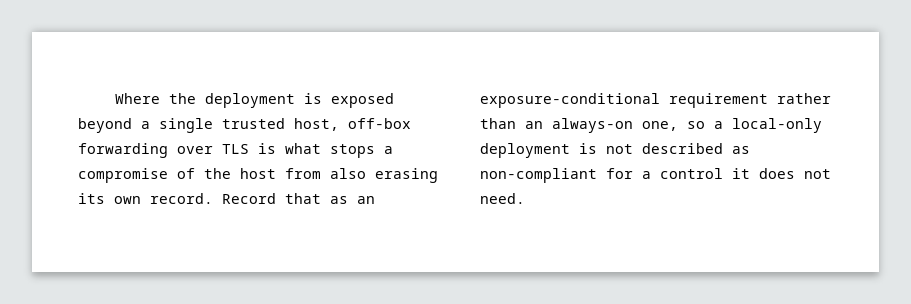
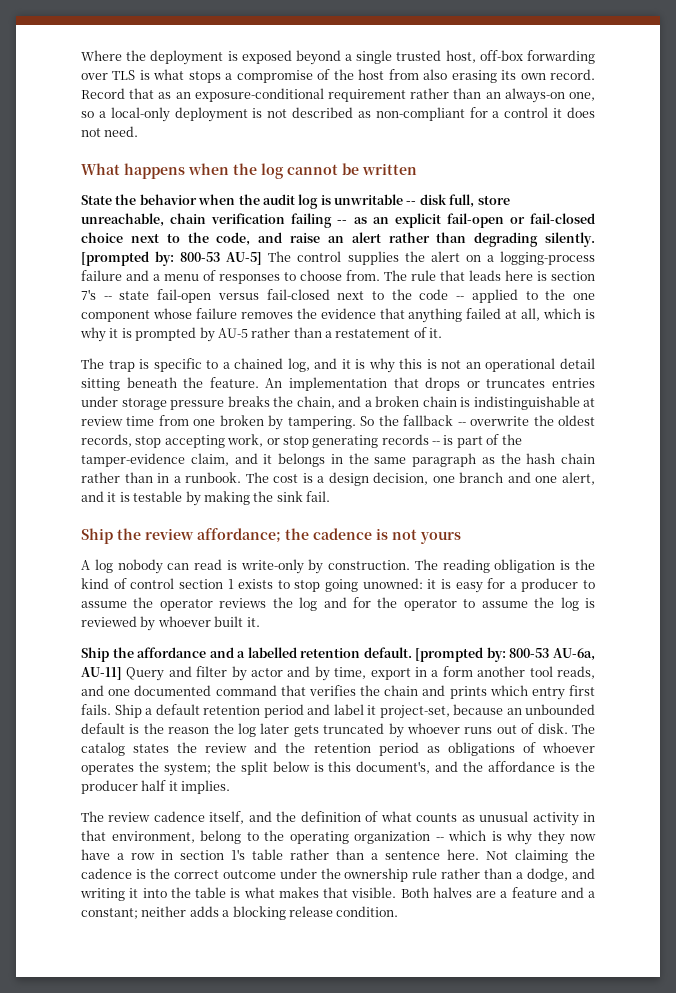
(525, 198) none -> [81,163,417,179] [81,194,510,209] [81,213,596,228] [81,232,595,247] [81,251,595,266] [81,270,595,284] [81,289,595,303] [81,308,596,323] [80,327,443,342] [81,358,595,373] [81,377,596,391] [81,396,595,410] [81,415,595,430] [81,434,522,448] [81,453,595,467] [81,472,596,486] [81,491,330,506] [81,528,461,544] [81,559,595,574] [81,578,595,593] [81,597,596,611] [81,616,260,631] [81,647,595,662] [81,666,595,681] [81,685,596,700] [81,704,595,719] [81,723,595,738] [81,742,595,756] [81,761,595,776] [81,780,231,794] [81,811,595,826] [81,830,596,845] [81,849,595,863] [81,868,595,882] [80,887,595,901] [81,906,399,920] // What happens when the log cannot be written // State the behavior when the audit log is unwritable -- disk full, store unreachable, chain verification failing -- as an explicit fail-open or fail-closed choice next to the code, and raise an alert rather than degrading silently. [prompted by: 800-53 AU-5] The control supplies the alert on a logging-process failure and a menu of responses to choose from. The rule that leads here is section 7's -- state fail-open versus fail-closed next to the code -- applied to the one component whose failure removes the evidence that anything failed at all, which is why it is prompted by AU-5 rather than a restatement of it. // The trap is specific to a chained log, and it is why this is not an operational detail sitting beneath the feature. An implementation that drops or truncates entries under storage pressure breaks the chain, and a broken chain is indistinguishable at review time from one broken by tampering. So the fallback -- overwrite the oldest records, stop accepting work, or stop generating records -- is part of the tamper-evidence claim, and it belongs in the same paragraph as the hash chain rather than in a runbook. The cost is a design decision, one branch and one alert, and it is testable by making the sink fail. // Ship the review affordance; the cadence is not yours // A log nobody can read is write-only by construction. The reading obligation is the kind of control section 1 exists to stop going unowned: it is easy for a producer to assume the operator reviews the log and for the operator to assume the log is reviewed by whoever built it. // Ship the affordance and a labelled retention default. [prompted by: 800-53 AU-6a, AU-11] Query and filter by actor and by time, export in a form another tool reads, and one documented command that verifies the chain and prints which entry first fails. Ship a default retention period and label it project-set, because an unbounded default is the reason the log later gets truncated by whoever runs out of disk. The catalog states the review and the retention period as obligations of whoever operates the system; the split below is this document's, and the affordance is the producer half it implies. // The review cadence itself, and the definition of what counts as unusual activity in that environment, belong to the operating organization -- which is why they now have a row in section 1's table rather than a sentence here. Not claiming the cadence is the correct outcome under the ownership rule rather than a dodge, and writing it into the table is what makes that visible. Both halves are a feature and a constant; neither adds a blocking release condition.

